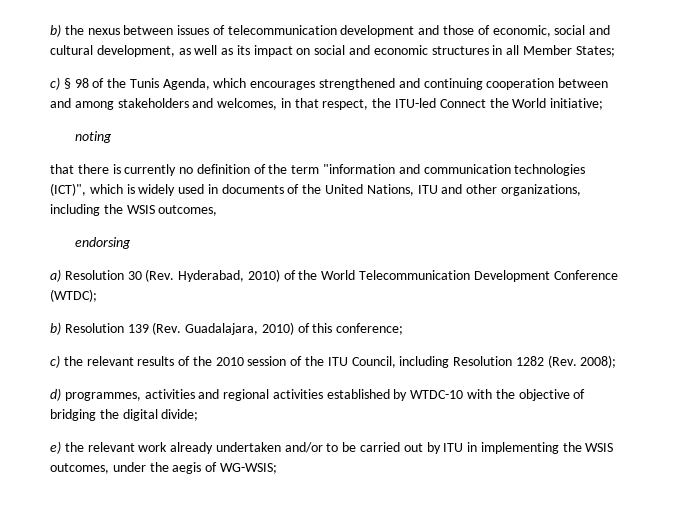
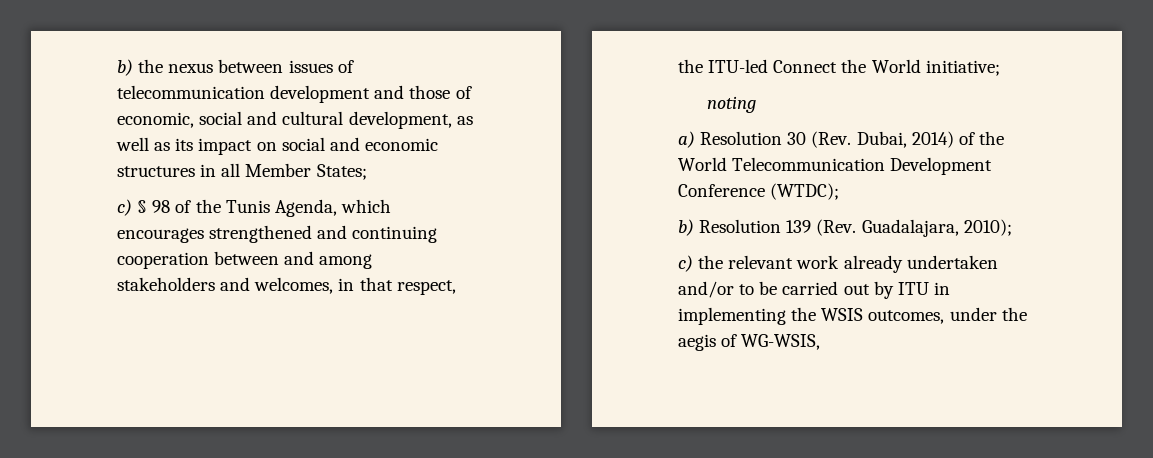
[50,164,586,176] [50,183,581,196] [50,204,218,216] [75,237,132,249] // that there is currently no definition of the term "information and communication technologies (ICT)", which is widely used in documents of the United Nations, ITU and other organizations, including the WSIS outcomes, // endorsing -> (757, 104) none
[178,269,280,282] Hyderabad, 2010) -> [856,131,954,148] Dubai, 2014)
[261,322,404,335] 2010) of this conference; -> [963,219,1012,236] 2010);
[137,355,617,368] [50,388,586,401] [50,409,199,421] [50,441,135,454] results of the 2010 session of the ITU Council, including Resolution 1282 (Rev. 2008); // d) programmes, activities and regional activities established by WTDC-10 with the objective of bridging the digital divide; // e) the relevant -> (794, 262) none
[219,463,277,474] WG-WSIS; -> [741,334,821,350] WG-WSIS,

